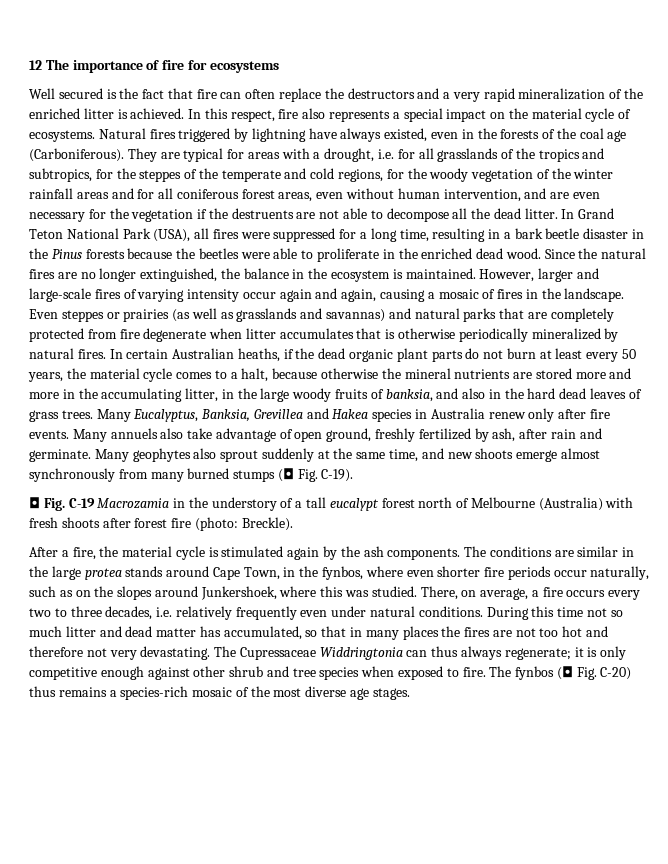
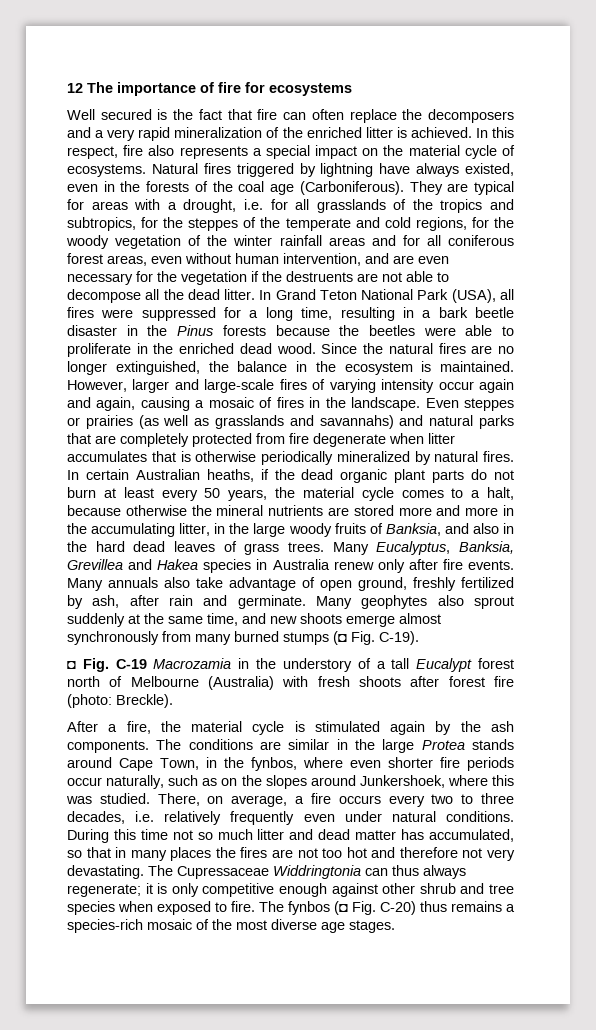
[347,88,415,99] destructors -> [428,109,514,123] decomposers
[326,309,386,322] savannas) -> [319,415,394,429] savannahs)
[385,389,433,402] banksia, -> [385,523,441,536] Banksia,
[110,428,158,439] annuels -> [108,577,158,588] annuals
[329,498,379,511] eucalypt -> [416,658,473,672] Eucalypt
[84,568,122,580] protea -> [421,740,465,750] Protea

